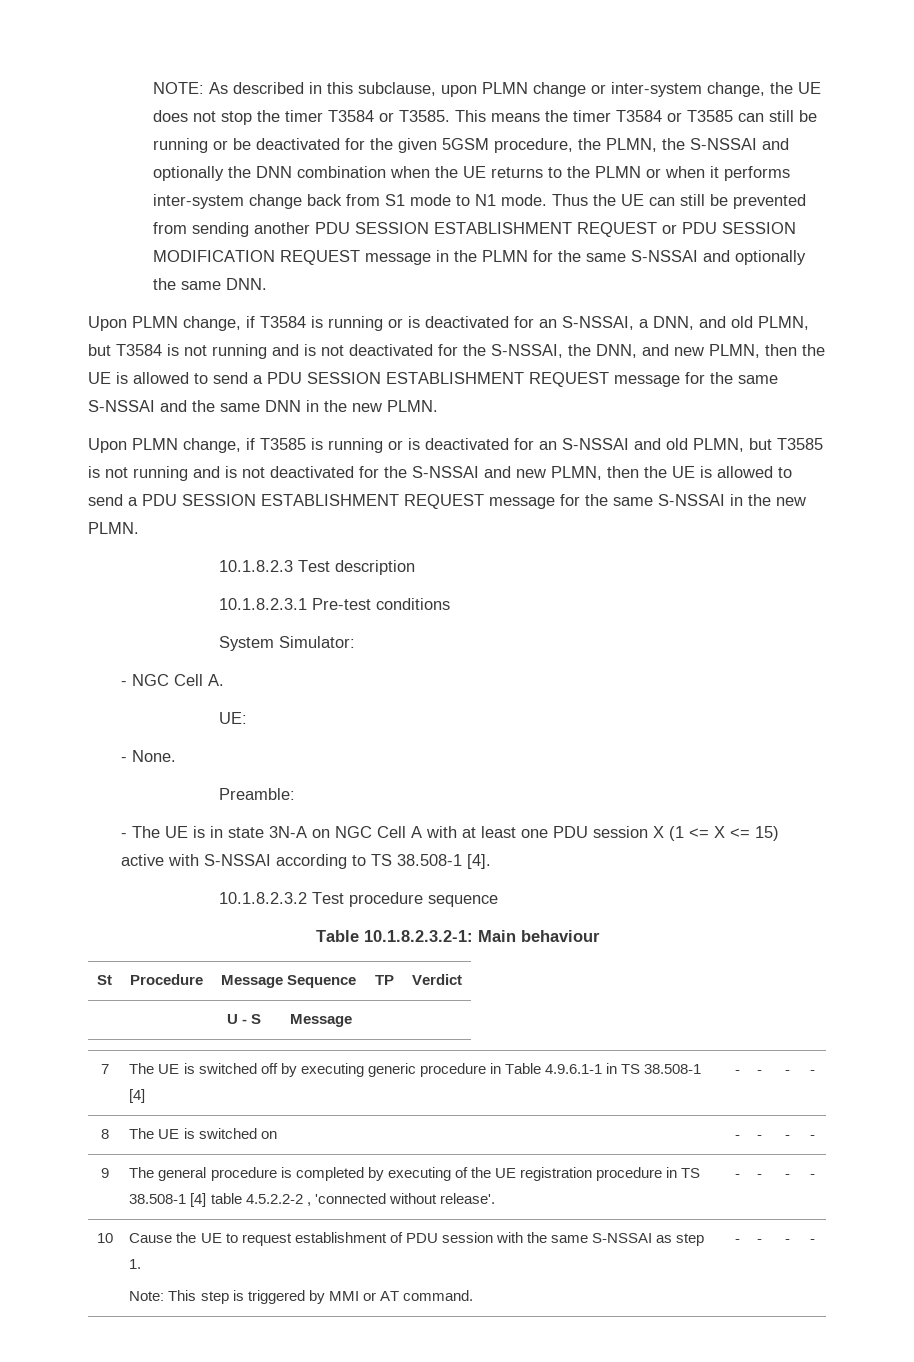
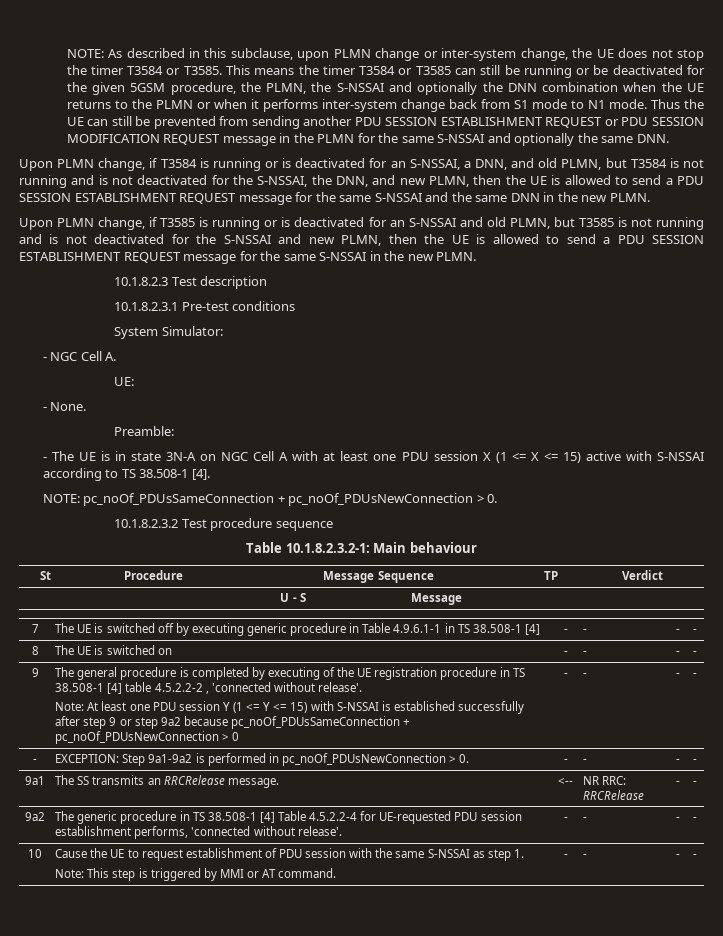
(491, 861) none -> [42,493,498,506] // NOTE: pc_noOf_PDUsSameConnection + pc_noOf_PDUsNewConnection > 0.
(495, 1198) none -> [55,701,524,714] [55,716,411,729] [55,731,240,744] [563,673,568,677] [583,673,588,677] [676,673,680,677] [693,673,697,677] [33,759,37,763] [55,753,470,766] [563,759,568,763] [583,759,588,763] [676,759,680,763] [693,759,697,763] [25,776,45,785] [55,775,279,788] [558,778,573,785] [583,776,627,785] [583,790,645,800] [676,781,680,785] [693,781,697,785] [25,812,45,821] [55,811,522,824] [55,826,342,839] // Note: At least one PDU session Y (1 <= Y <= 15) with S-NSSAI is established successfully after step 9 or step 9a2 because pc_noOf_PDUsSameConnection + pc_noOf_PDUsNewConnection > 0 | - | - | - | - // - | EXCEPTION: Step 9a1-9a2 is performed in pc_noOf_PDUsNewConnection > 0. | - | - | - | - // 9a1 | The SS transmits an RRCRelease message. | <-- | NR RRC: RRCRelease | - | - // 9a2 | The generic procedure in TS 38.508-1 [4] Table 4.5.2.2-4 for UE-requested PDU session establishment performs, 'connected without release'.

